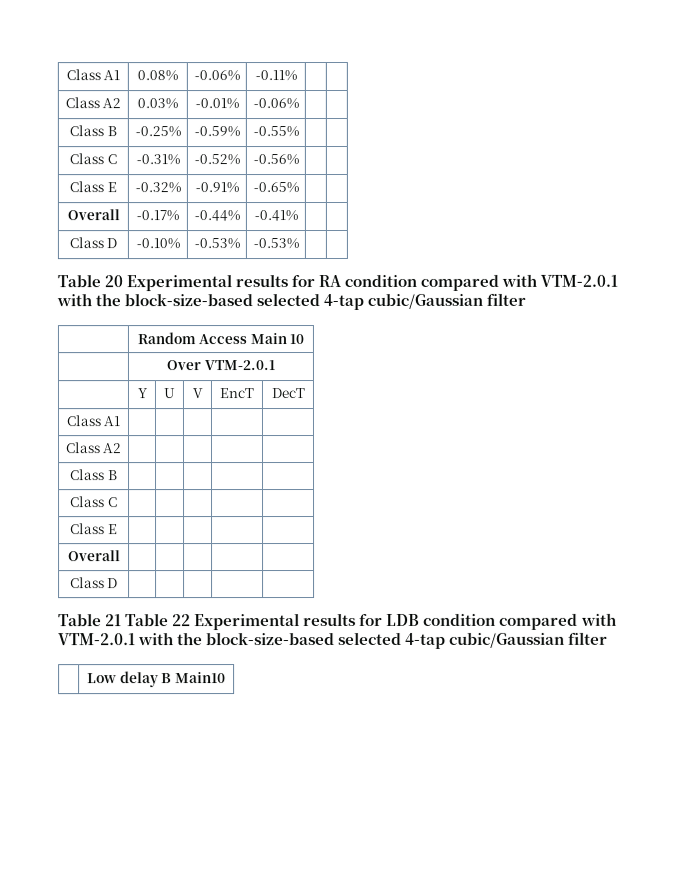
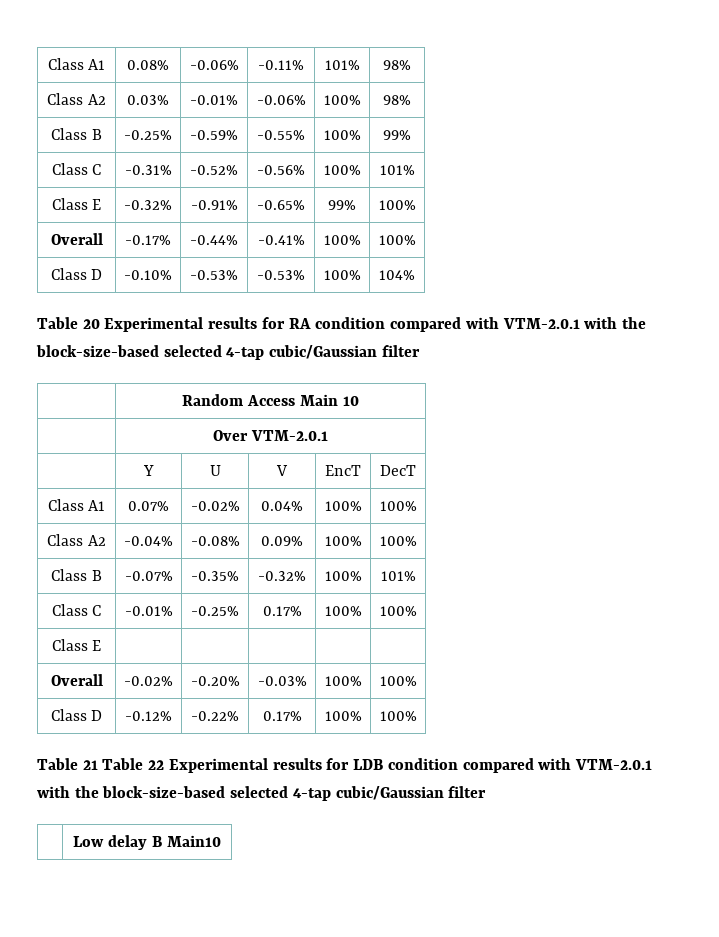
(297, 76) | -> [324,60,360,70] [383,60,411,70] 101% | 98%
(299, 104) | -> [323,95,361,105] [383,95,411,105] 100% | 98%
(299, 132) | -> [323,130,361,140] [383,130,411,140] 100% | 99%
(299, 160) | -> [323,165,361,175] [379,165,415,175] 100% | 101%
(299, 188) | -> [328,200,356,210] [378,200,416,210] 99% | 100%
(298, 216) | -> [323,235,361,245] [378,235,416,245] 100% | 100%
(299, 244) | -> [323,270,361,280] [379,270,415,280] 100% | 104%
[64,442,123,454] [70,469,118,481] [70,496,118,508] [70,523,118,535] [67,550,121,562] [69,577,119,589] | | | | // Class A2 | | | | | // Class B | | | | | // Class C | | | | | // Class E | | | | | // Overall | | | | | // Class D | | | | | -> [128,501,169,511] [190,501,240,511] [261,501,303,511] [324,501,362,511] [379,501,417,511] [47,534,106,546] [124,536,173,546] [190,536,240,546] [261,536,303,546] [324,536,362,546] [379,536,417,546] [51,569,102,581] [124,571,173,581] [191,571,239,581] [258,571,306,581] [324,571,362,581] [380,571,416,581] [51,604,102,616] [124,606,173,616] [191,606,239,616] [262,606,302,616] [324,606,362,616] [379,606,417,616] [51,639,102,651] [50,674,103,686] [124,676,173,686] [190,676,240,686] [257,676,307,686] [324,676,362,686] [379,676,417,686] [50,709,103,721] [125,711,172,721] [191,711,239,721] [262,711,302,721] [324,711,362,721] [379,711,417,721] 0.07% | -0.02% | 0.04% | 100% | 100% // Class A2 | -0.04% | -0.08% | 0.09% | 100% | 100% // Class B | -0.07% | -0.35% | -0.32% | 100% | 101% // Class C | -0.01% | -0.25% | 0.17% | 100% | 100% // Class E | | | | | // Overall | -0.02% | -0.20% | -0.03% | 100% | 100% // Class D | -0.12% | -0.22% | 0.17% | 100% | 100%

